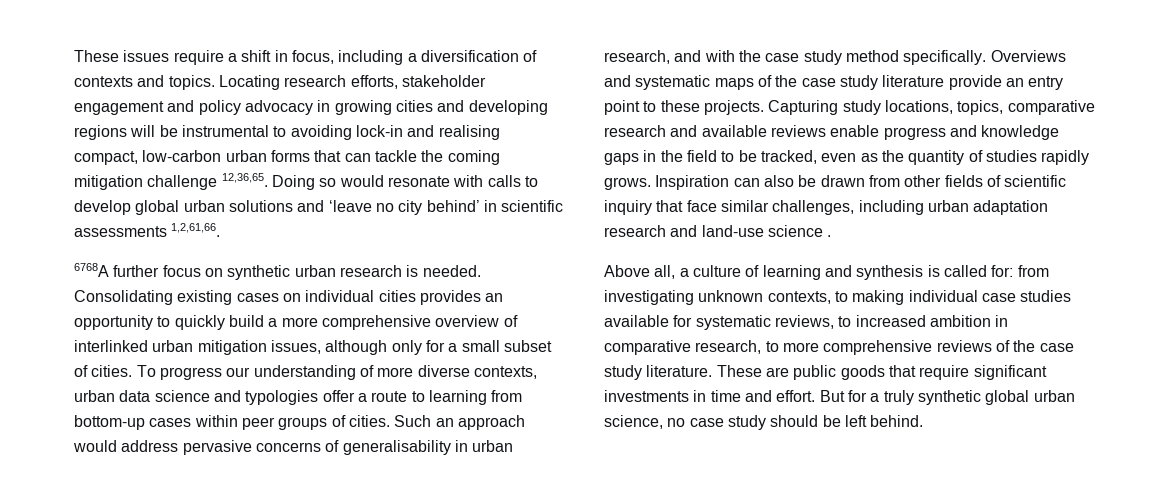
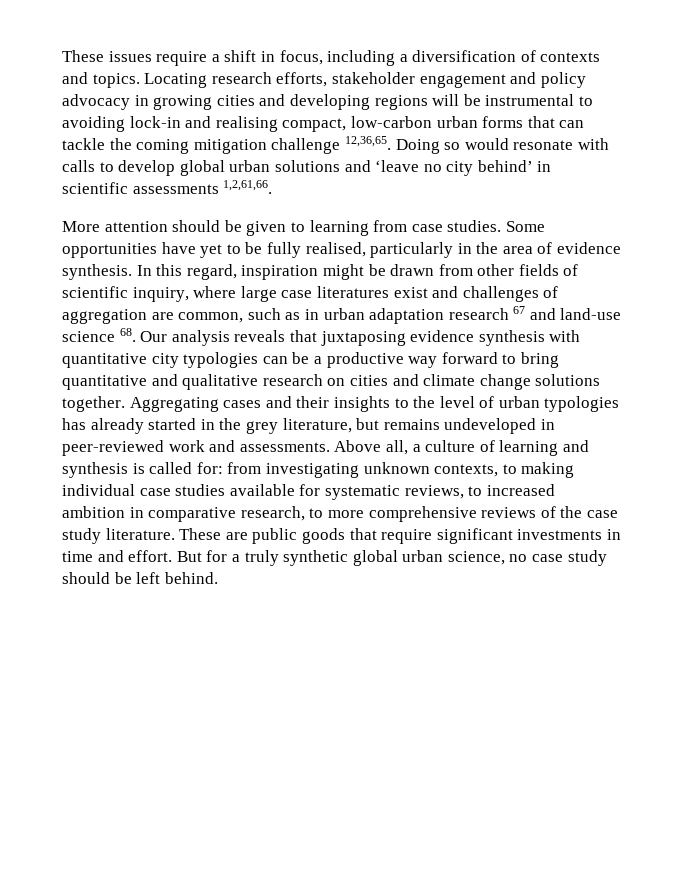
[74,263,481,280] [74,290,504,305] [74,315,518,330] [74,340,552,355] [74,365,537,380] [74,390,523,405] [74,415,525,430] [73,440,514,455] [604,50,1066,65] [604,75,1064,90] [604,100,1095,115] [604,125,1060,140] [604,150,1090,165] [604,175,794,190] 6768A further focus on synthetic urban research is needed. Consolidating existing cases on individual cities provides an opportunity to quickly build a more comprehensive overview of interlinked urban mitigation issues, although only for a small subset of cities. To progress our understanding of more diverse contexts, urban data science and typologies offer a route to learning from bottom-up cases within peer groups of cities. Such an approach would address pervasive concerns of generalisability in urban research, and with the case study method specifically. Overviews and systematic maps of the case study literature provide an entry point to these projects. Capturing study locations, topics, comparative research and available reviews enable progress and knowledge gaps in the field to be tracked, even as the quantity of studies rapidly grows. Inspiration can also -> [62,220,545,236] [62,242,622,258] [62,264,364,280] More attention should be given to learning from case studies. Some opportunities have yet to be fully realised, particularly in the area of evidence synthesis. In this regard, inspiration might
[604,200,924,215] inquiry that face similar challenges, including -> [132,286,559,302] [62,308,319,324] inquiry, where large case literatures exist and challenges of aggregation are common, such as in
(666, 231) none -> [513,306,526,314] 67
[827,235,832,237] . // -> [119,328,581,346] [62,352,559,368] [62,374,601,390] [62,396,620,412] [62,418,555,434] [62,440,330,456] 68. Our analysis reveals that juxtaposing evidence synthesis with quantitative city typologies can be a productive way forward to bring quantitative and qualitative research on cities and climate change solutions together. Aggregating cases and their insights to the level of urban typologies has already started in the grey literature, but remains undeveloped in peer-reviewed work and assessments.

